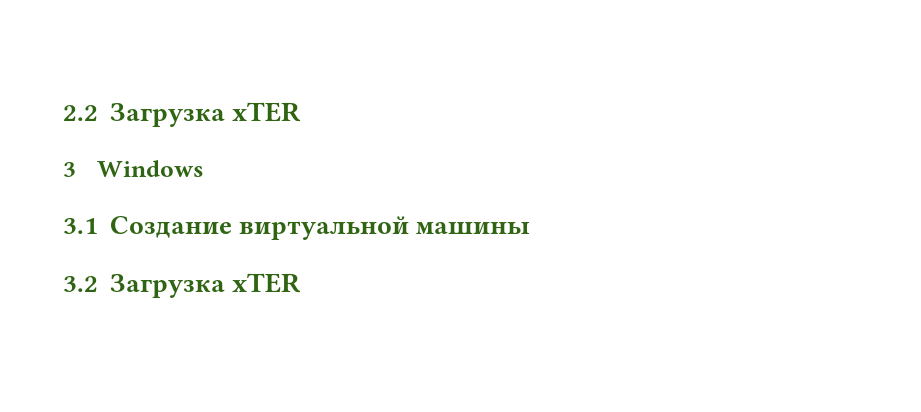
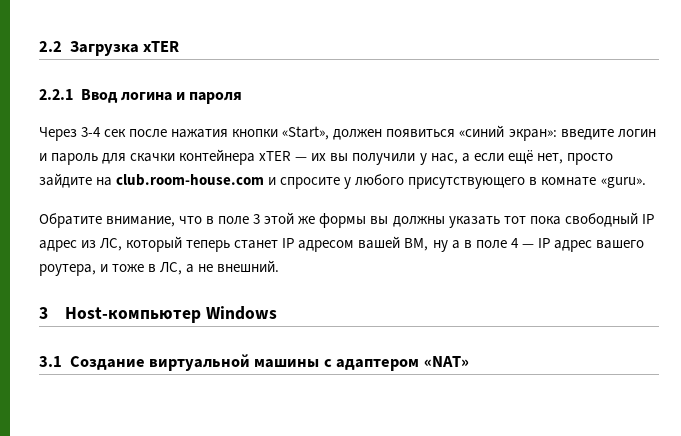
[63,162,76,177] 3 -> [39,89,243,104] [39,125,656,141] [39,149,613,165] [39,173,646,189] [39,212,654,228] [39,236,644,252] [39,260,280,276] [39,307,202,323] 2.2.1 Ввод логина и пароля // Через 3-4 сек после нажатия кнопки «Start», должен появиться «синий экран»: введите логин и пароль для скачки контейнера xTER — их вы получили у нас, а если ещё нет, просто зайдите на club.room-house.com и спросите у любого присутствующего в комнате «guru». // Обратите внимание, что в поле 3 этой же формы вы должны указать тот пока свободный IP адрес из ЛС, который теперь станет IP адресом вашей ВМ, ну а в поле 4 — IP адрес вашего роутера, и тоже в ЛС, а не внешний. // 3 Host-компьютер
[63,273,301,298] // 3.2 Загрузка xTER -> [323,356,469,371] с адаптером «NAT»

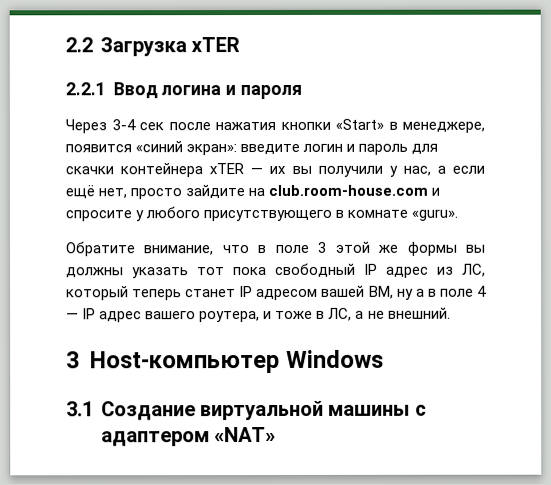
[282,126,456,140] «Start», должен появиться -> [335,118,485,133] [65,144,132,153] «Start» в менеджере, появится

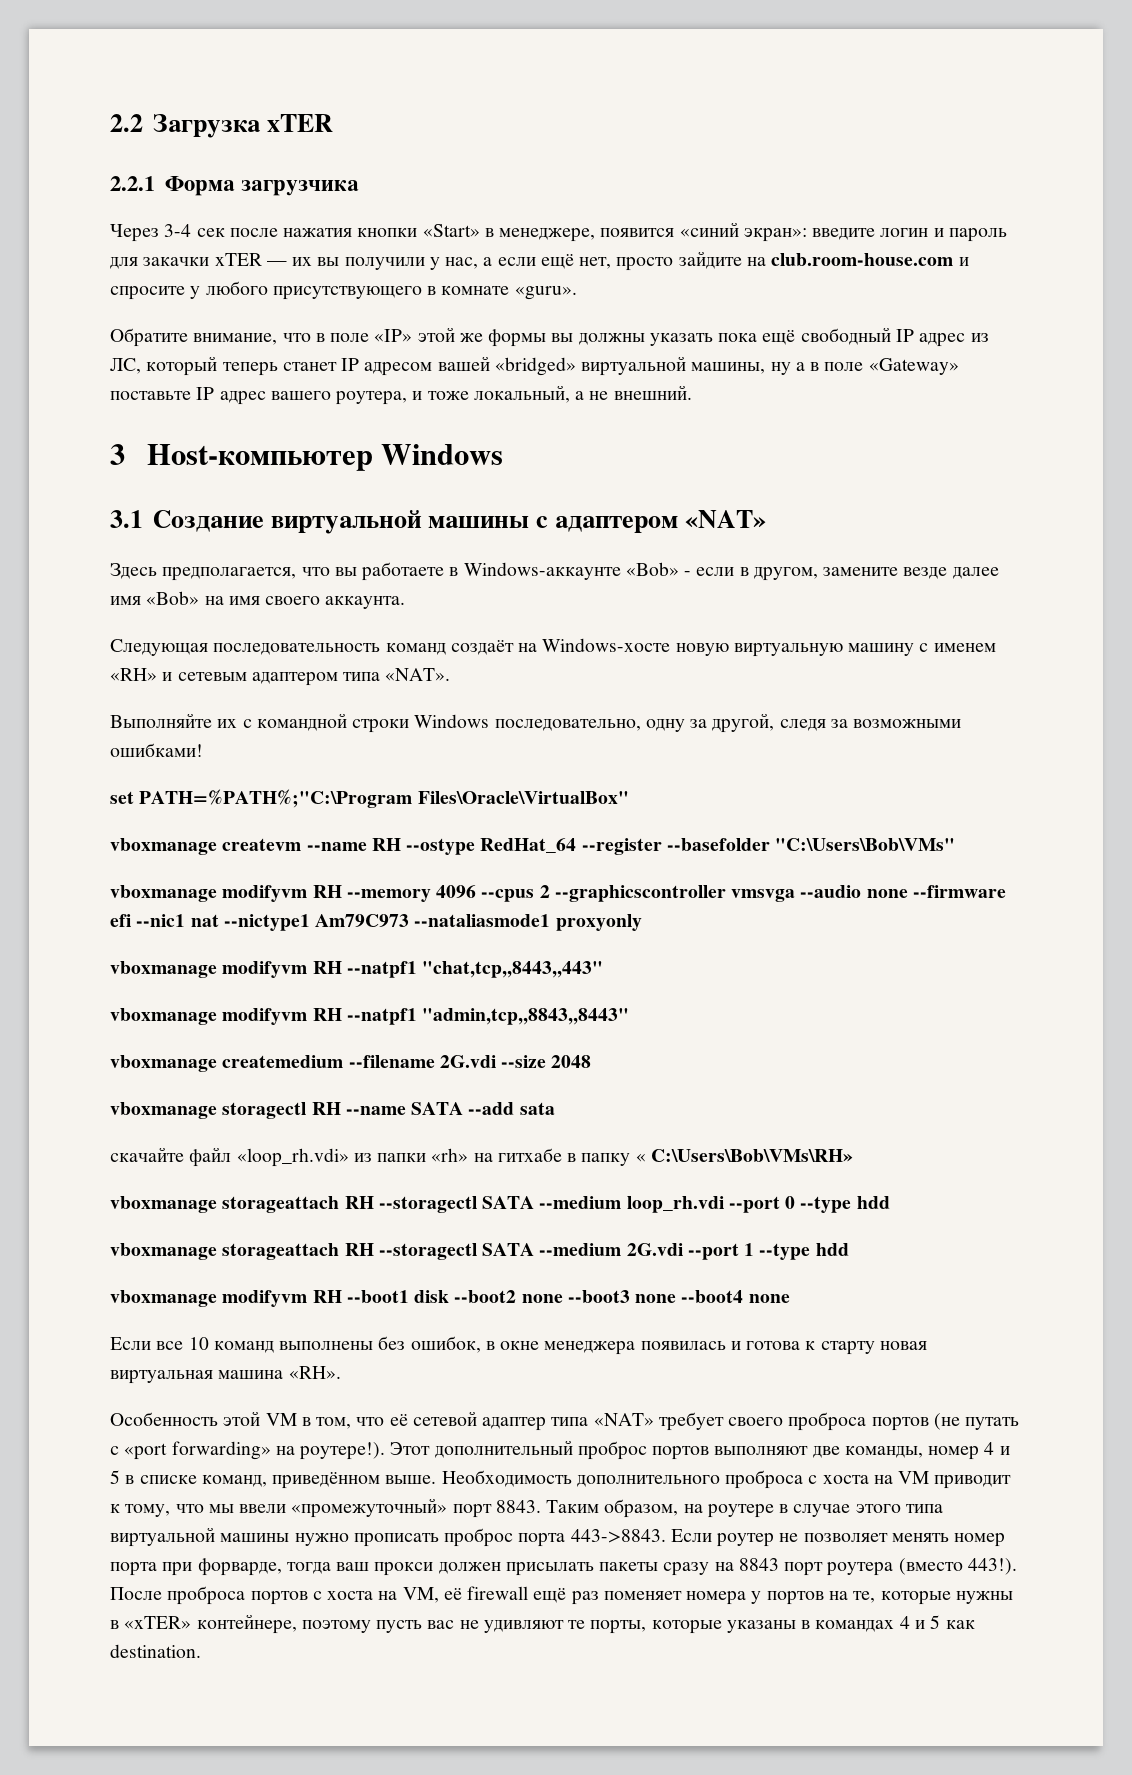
[112,82,302,100] Ввод логина и пароля -> [164,176,359,196] Форма загрузчика
[65,162,204,178] скачки контейнера -> [143,257,210,266] закачки
[317,241,328,253] 3 -> [374,329,413,342] «IP»
[197,267,267,276] тот пока -> [718,330,796,345] пока ещё
[368,285,394,299] ВМ, -> [494,356,766,376] «bridged» виртуальной машины,
[476,285,487,297] [66,313,79,320] 4 — -> [868,358,959,375] [110,391,191,400] «Gateway» поставьте
[316,307,353,321] в ЛС, -> [473,385,570,403] локальный,
(276, 435) none -> [110,562,999,581] [110,591,406,609] [110,638,996,657] [110,668,451,686] [110,713,962,733] [110,743,203,757] [110,789,629,808] [110,838,956,855] [110,885,1006,902] [110,914,642,931] [110,961,604,978] [110,1008,630,1025] [110,1055,592,1072] [110,1102,555,1119] [110,1147,853,1167] [110,1196,890,1213] [110,1243,849,1260] [110,1290,790,1307] [110,1336,927,1355] [110,1366,341,1384] [110,1411,1020,1431] [110,1440,1010,1460] [110,1470,1012,1489] [110,1498,943,1518] [110,1527,1006,1547] [110,1558,1017,1576] [110,1586,1013,1605] [110,1614,975,1634] [110,1644,201,1658] // Здесь предполагается, что вы работаете в Windows-аккаунте «Bob» - если в другом, замените везде далее имя «Bob» на имя своего аккаунта. // Следующая последовательность команд создаёт на Windows-хосте новую виртуальную машину с именем «RH» и сетевым адаптером типа «NAT». // Выполняйте их с командной строки Windows последовательно, одну за другой, следя за возможными ошибками! // set PATH=%PATH%;"C:\Program Files\Oracle\VirtualBox" // vboxmanage createvm --name RH --ostype RedHat_64 --register --basefolder "C:\Users\Bob\VMs" // vboxmanage modifyvm RH --memory 4096 --cpus 2 --graphicscontroller vmsvga --audio none --firmware efi --nic1 nat --nictype1 Am79C973 --nataliasmode1 proxyonly // vboxmanage modifyvm RH --natpf1 "chat,tcp,,8443,,443" // vboxmanage modifyvm RH --natpf1 "admin,tcp,,8843,,8443" // vboxmanage createmedium --filename 2G.vdi --size 2048 // vboxmanage storagectl RH --name SATA --add sata // скачайте файл «loop_rh.vdi» из папки «rh» на гитхабе в папку « C:\Users\Bob\VMs\RH» // vboxmanage storageattach RH --storagectl SATA --medium loop_rh.vdi --port 0 --type hdd // vboxmanage storageattach RH --storagectl SATA --medium 2G.vdi --port 1 --type hdd // vboxmanage modifyvm RH --boot1 disk --boot2 none --boot3 none --boot4 none // Если все 10 команд выполнены без ошибок, в окне менеджера появилась и готова к старту новая виртуальная машина «RH». // Особенность этой VM в том, что её сетевой адаптер типа «NAT» требует своего проброса портов (не путать с «port forwarding» на роутере!). Этот дополнительный проброс портов выполняют две команды, номер 4 и 5 в списке команд, приведённом выше. Необходимость дополнительного проброса с хоста на VM приводит к тому, что мы ввели «промежуточный» порт 8843. Таким образом, на роутере в случае этого типа виртуальной машины нужно прописать проброс порта 443->8843. Если роутер не позволяет менять номер порта при форварде, тогда ваш прокси должен присылать пакеты сразу на 8843 порт роутера (вместо 443!). После проброса портов с хоста на VM, её firewall ещё раз поменяет номера у портов на те, которые нужны в «xTER» контейнере, поэтому пусть вас не удивляют те порты, которые указаны в командах 4 и 5 как destination.

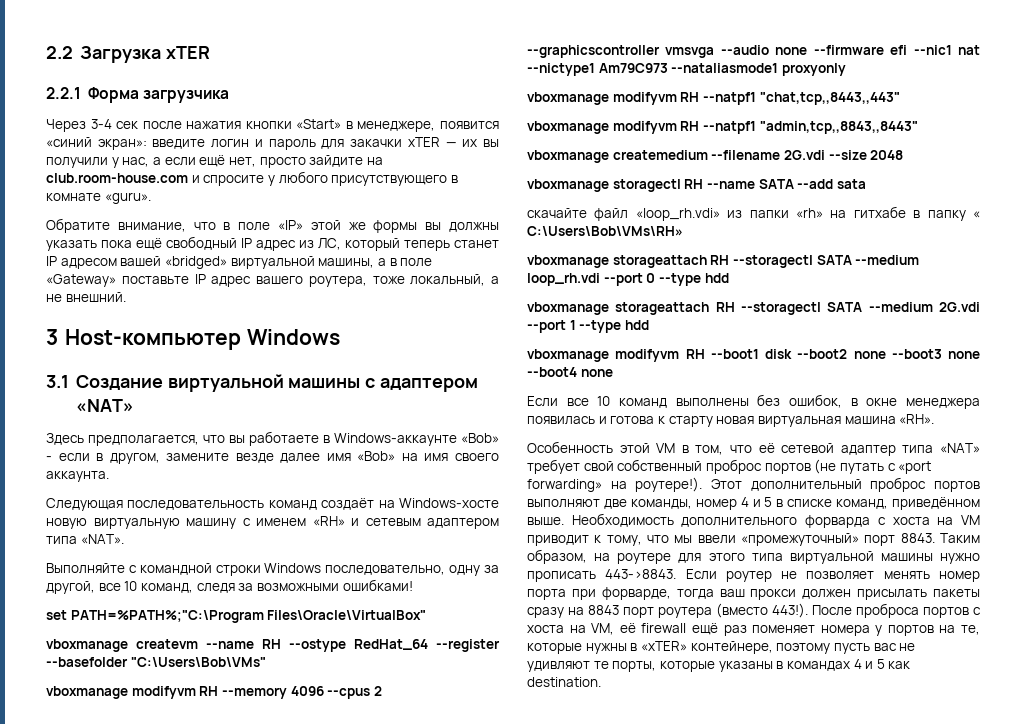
[770,362,791,375] ну -> (375, 263) none
[412,391,423,400] и -> (367, 281) none
[217,719,238,728] их -> (125, 568) none
(775, 723) none -> [98,581,193,593] все 10 команд,
[728,1412,867,1431] своего проброса -> [583,459,762,474] свой собственный проброс
[725,1470,804,1489] проброса -> [805,515,871,528] форварда
[779,1504,851,1517] в случае -> [678,553,702,563] для
[444,1528,566,1547] проброс порта -> (596, 576) none

